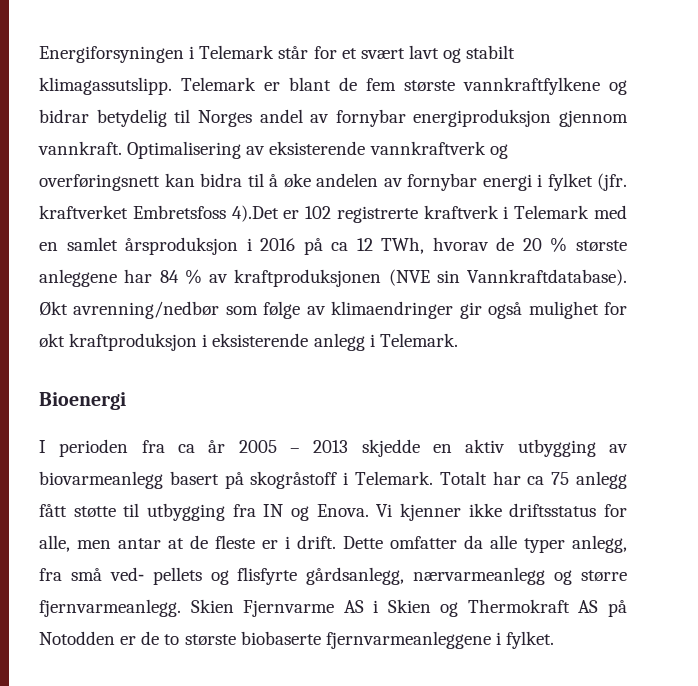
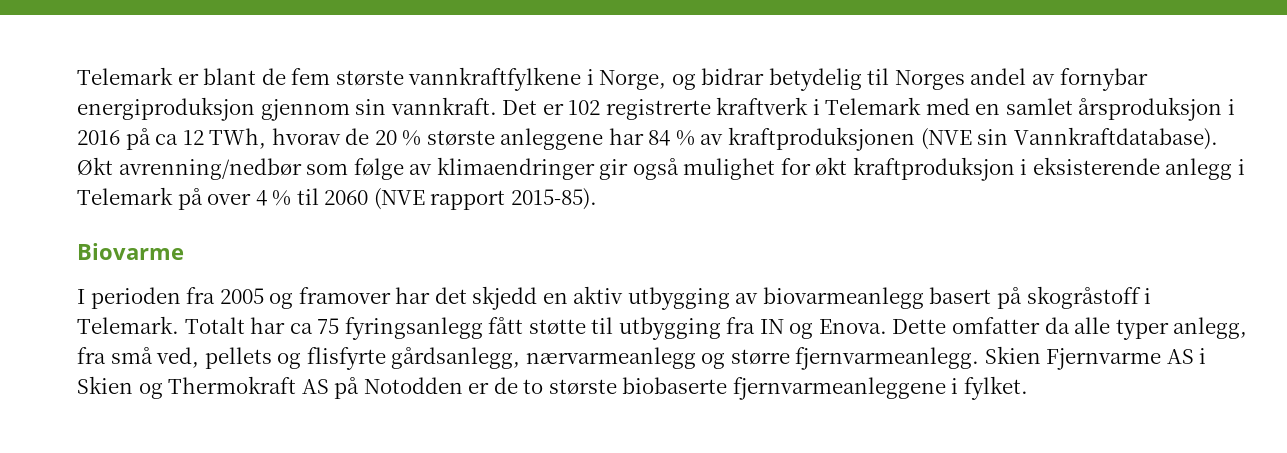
[39,45,516,63] [39,77,172,95] Energiforsyningen i Telemark står for et svært lavt og stabilt klimagassutslipp. -> (77, 76) none
(600, 86) none -> [586,69,667,90] i Norge,
[38,141,508,159] [39,173,627,191] [39,205,279,222] vannkraft. Optimalisering av eksisterende vannkraftverk og overføringsnett kan bidra til å øke andelen av fornybar energi i fylket (jfr. kraftverket Embretsfoss 4).Det -> [355,97,538,115] sin vannkraft. Det
[379,333,458,347] [39,392,126,410] [39,439,420,457] Telemark. // Bioenergi // I perioden fra ca år 2005 – 2013 skjedde -> [77,187,597,210] [77,243,184,260] [77,286,538,310] Telemark på over 4 % til 2060 (NVE rapport 2015-85). // Biovarme // I perioden fra 2005 og framover har det skjedd
[576,471,627,489] anlegg -> [344,317,483,340] fyringsanlegg
[376,503,627,521] [39,535,336,552] Vi kjenner ikke driftsstatus for alle, men antar at de fleste er i drift. -> (887, 326) none
[109,567,144,581] ved‐ -> [156,347,200,368] ved,

